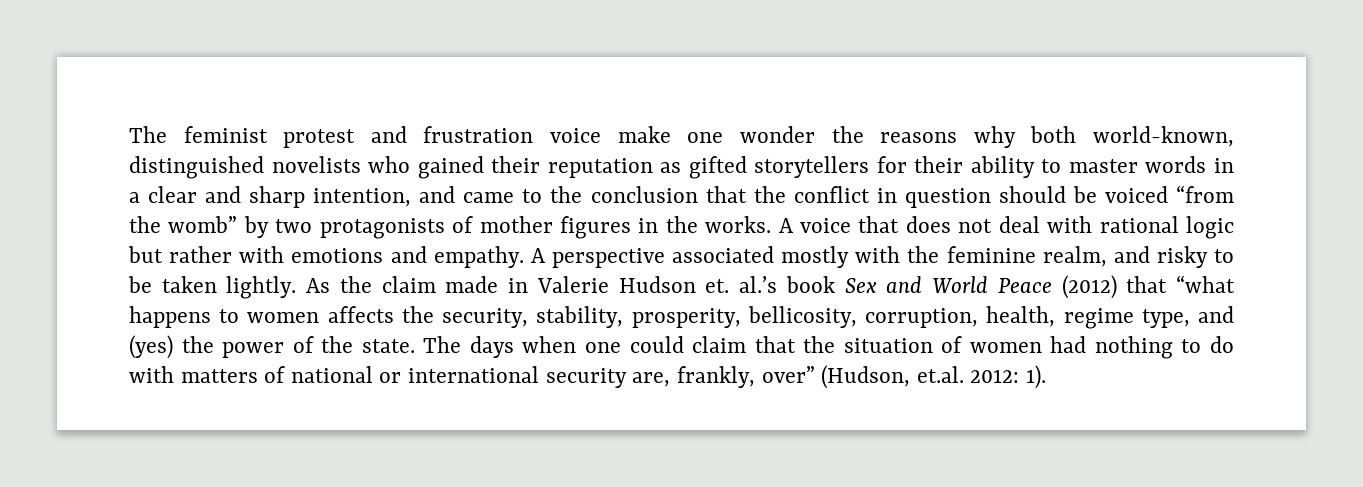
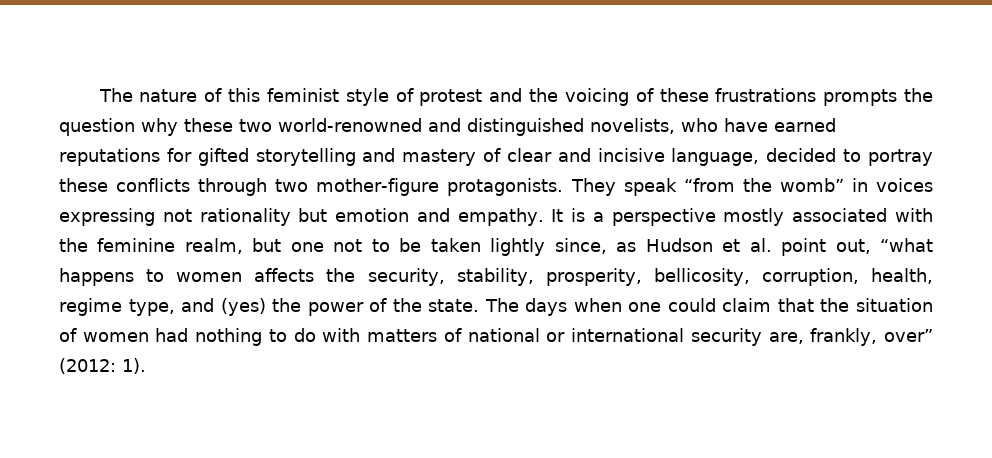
[129,126,1235,148] [129,156,1234,179] [129,185,1234,208] [129,216,1235,239] [128,246,1234,268] [128,275,1168,299] The feminist protest and frustration voice make one wonder the reasons why both world-known, distinguished novelists who gained their reputation as gifted storytellers for their ability to master words in a clear and sharp intention, and came to the conclusion that the conflict in question should be voiced “from the womb” by two protagonists of mother figures in the works. A voice that does not deal with rational logic but rather with emotions and empathy. A perspective associated mostly with the feminine realm, and risky to be taken lightly. As the claim made in Valerie Hudson et. al.’s book Sex and World Peace (2012) that -> [98,88,934,106] [59,118,836,136] [59,148,933,166] [59,178,933,196] [59,208,934,226] [59,238,871,256] The nature of this feminist style of protest and the voicing of these frustrations prompts the question why these two world-renowned and distinguished novelists, who have earned reputations for gifted storytelling and mastery of clear and incisive language, decided to portray these conflicts through two mother-figure protagonists. They speak “from the womb” in voices expressing not rationality but emotion and empathy. It is a perspective mostly associated with the feminine realm, but one not to be taken lightly since, as Hudson et al. point out,
[821,365,1020,389] (Hudson, et.al. 2012: -> [59,358,116,374] (2012:

